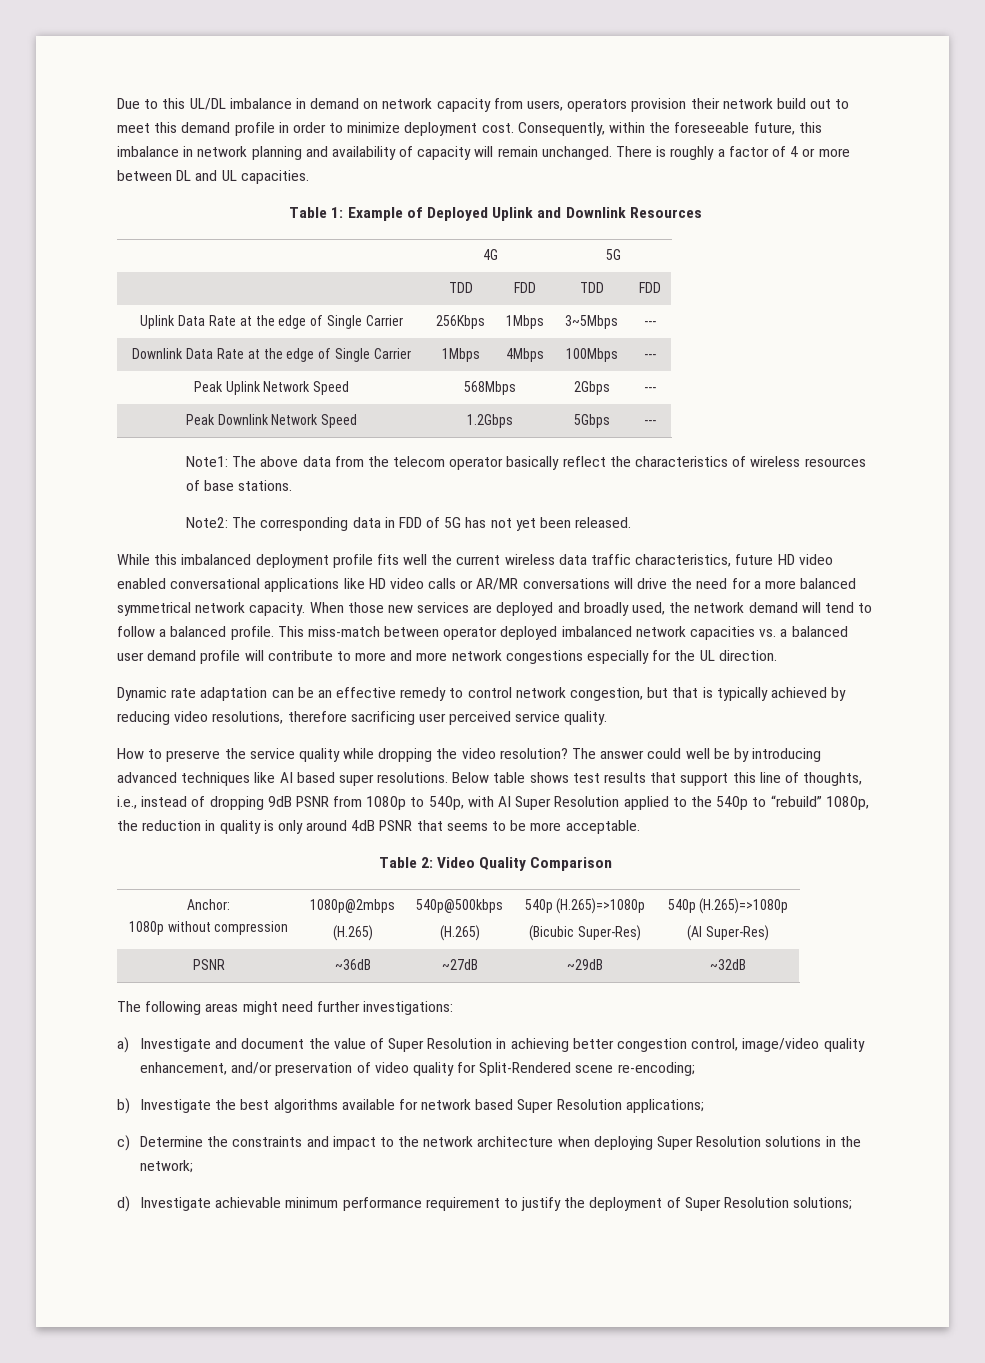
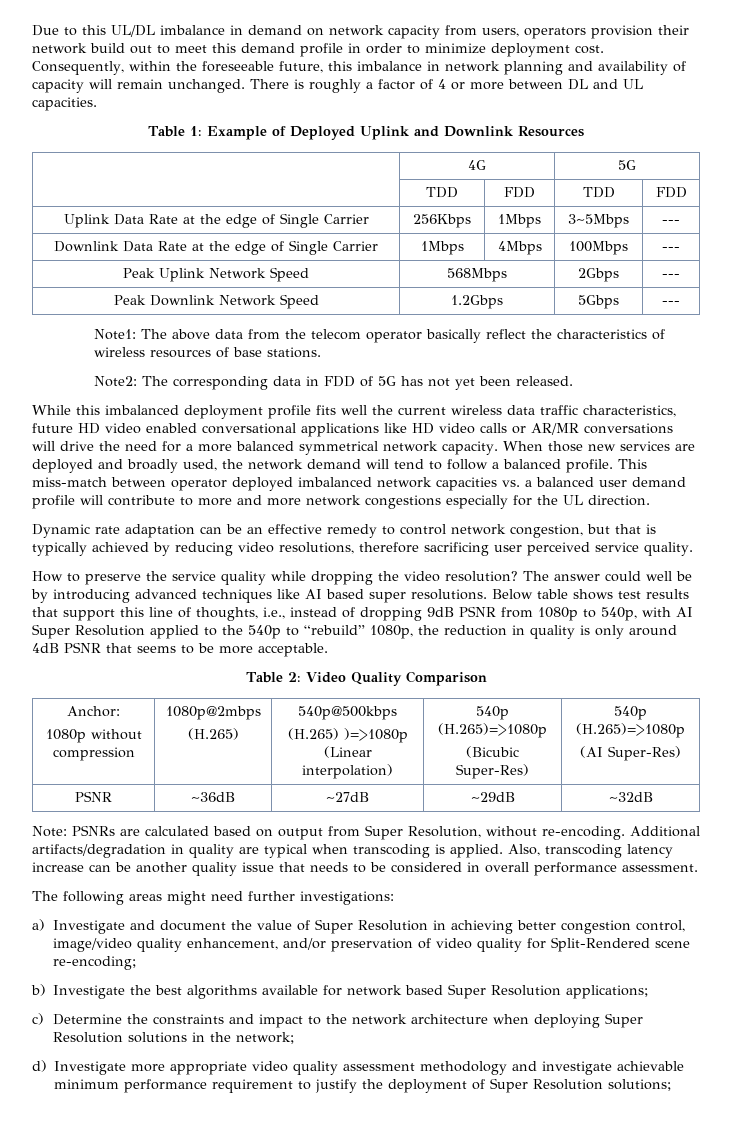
(480, 933) none -> [343,728,408,743] [323,746,372,758] [302,764,393,779] )=>1080p (Linear interpolation)
(746, 964) none -> [32,825,700,840] [32,844,673,858] [32,862,698,876] // Note: PSNRs are calculated based on output from Super Resolution, without re-encoding. Additional artifacts/degradation in quality are typical when transcoding is applied. Also, transcoding latency increase can be another quality issue that needs to be considered in overall performance assessment.
(211, 1204) none -> [131,1061,613,1075] more appropriate video quality assessment methodology and investigate

